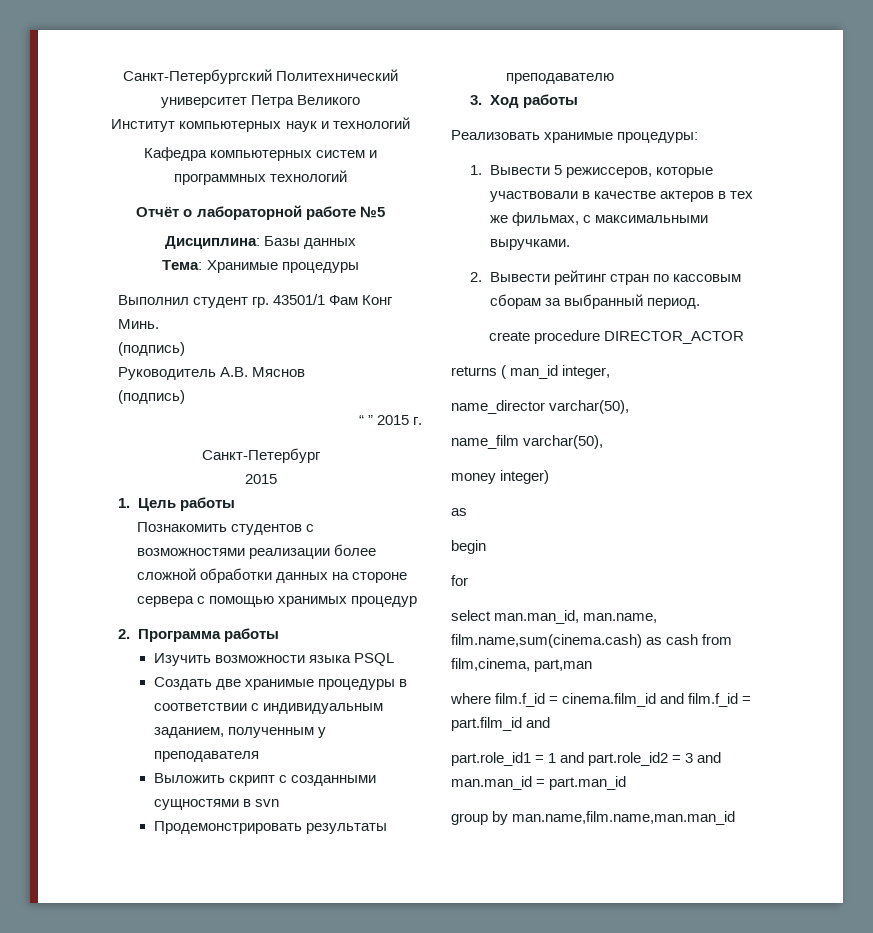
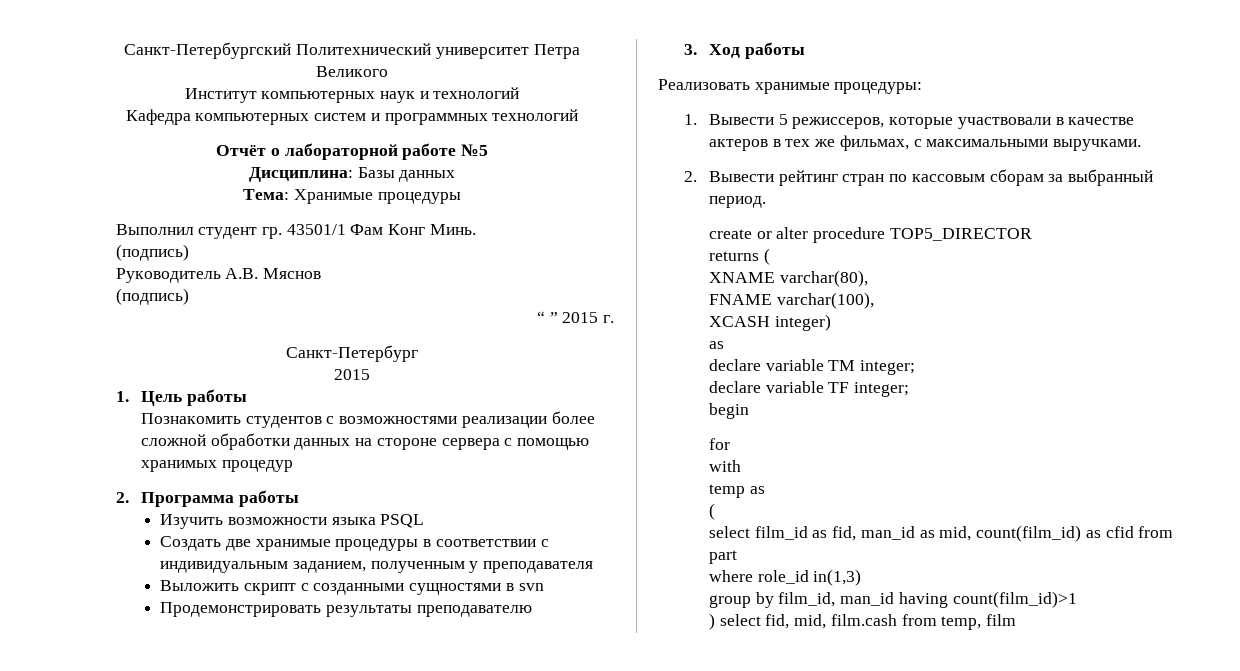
[534,330,745,344] [451,365,611,379] [451,400,630,414] [451,435,604,449] [451,470,550,484] [451,508,467,516] [451,540,486,554] [451,575,468,586] [451,610,658,624] [451,634,733,648] [451,658,593,672] [450,693,752,707] [451,717,551,731] [451,752,722,766] [451,776,627,790] [451,811,736,825] procedure DIRECTOR_ACTOR // returns ( man_id integer, // name_director varchar(50), // name_film varchar(50), // money integer) // as // begin // for // select man.man_id, man.name, film.name,sum(cinema.cash) as cash from film,cinema, part,man // where film.f_id = cinema.film_id and film.f_id = part.film_id and // part.role_id1 = 1 and part.role_id2 = 3 and man.man_id = part.man_id // group by man.name,film.name,man.man_id -> [756,227,1032,243] [709,248,770,265] [709,270,868,287] [709,292,874,309] [709,314,831,331] [709,341,725,349] [709,359,916,375] [709,381,910,397] [709,403,750,419] [709,438,731,450] [709,460,742,472] [709,484,765,498] [709,503,716,520] [709,525,1174,542] [709,550,738,564] [709,569,862,586] [709,591,1077,608] [709,613,1017,630] or alter procedure TOP5_DIRECTOR // returns ( // XNAME varchar(80), // FNAME varchar(100), // XCASH integer) // as // declare variable TM integer; // declare variable TF integer; // begin // for // with // temp as // ( // select film_id as fid, man_id as mid, count(film_id) as cfid from part // where role_id in(1,3) // group by film_id, man_id having count(film_id)>1 // ) select fid, mid, film.cash from temp, film

